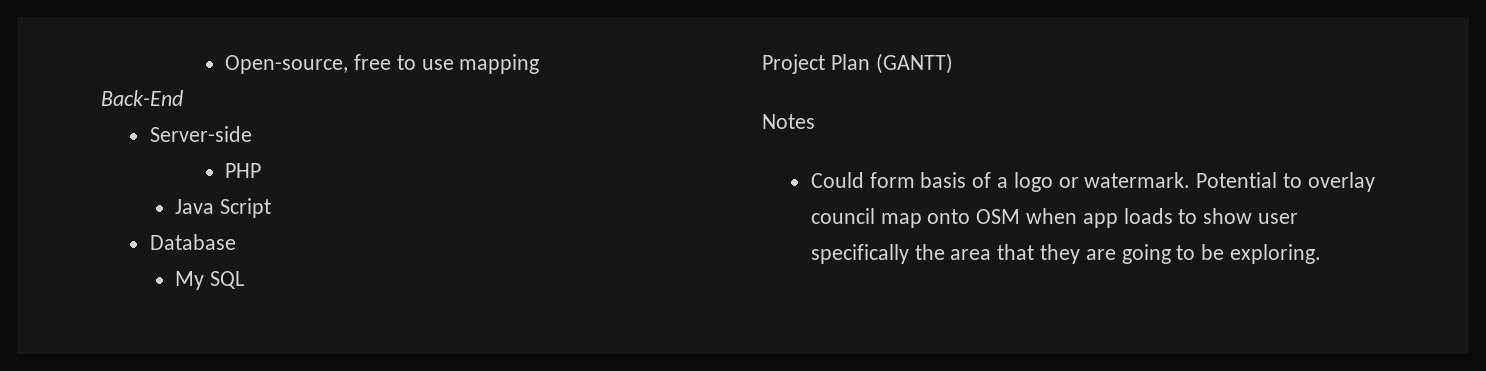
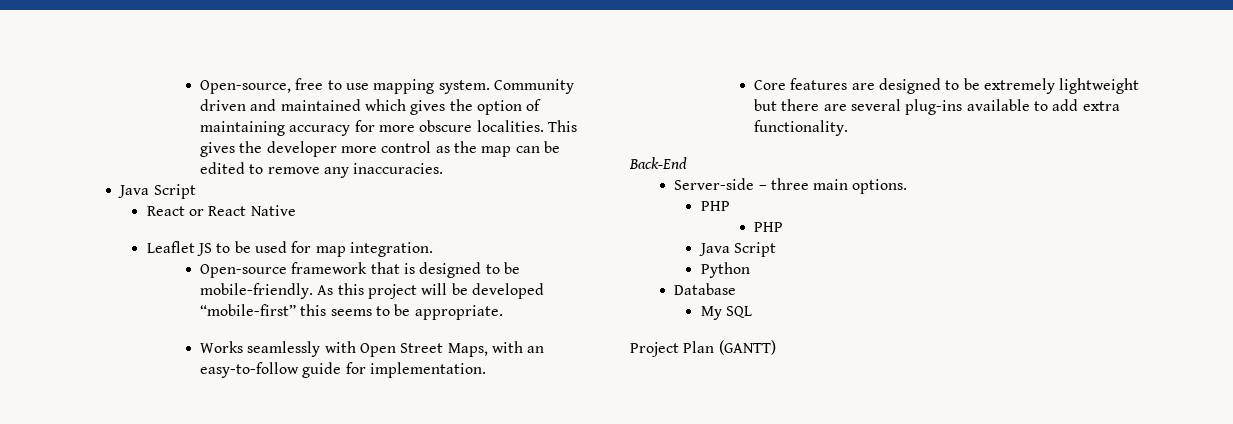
[101,90,183,106] [149,126,252,142] // Back-End // Server-side -> [438,79,574,94] [200,99,542,115] [200,120,577,136] [200,141,560,157] [200,162,444,178] [118,184,196,199] [146,205,296,216] [146,241,434,257] [200,262,520,278] [200,283,544,299] [200,304,503,320] [200,341,545,357] [200,362,486,378] [754,78,1140,94] [754,99,1120,115] [754,120,849,136] [629,157,687,169] [674,178,908,194] [700,201,730,211] system. Community driven and maintained which gives the option of maintaining accuracy for more obscure localities. This gives the developer more control as the map can be edited to remove any inaccuracies. // Java Script // React or React Native // Leaflet JS to be used for map integration. // Open-source framework that is designed to be mobile-friendly. As this project will be developed “mobile-first” this seems to be appropriate. // Works seamlessly with Open Street Maps, with an easy-to-follow guide for implementation. // Core features are designed to be extremely lightweight but there are several plug-ins available to add extra functionality. // Back-End // Server-side – three main options. // PHP
(271, 208) none -> [700,262,750,278] // Python
[762,114,815,129] [810,172,1375,192] [810,208,1299,228] [810,244,1322,264] // Notes // Could form basis of a logo or watermark. Potential to overlay council map onto OSM when app loads to show user specifically the area that they are going to be exploring. -> (776, 347) none

